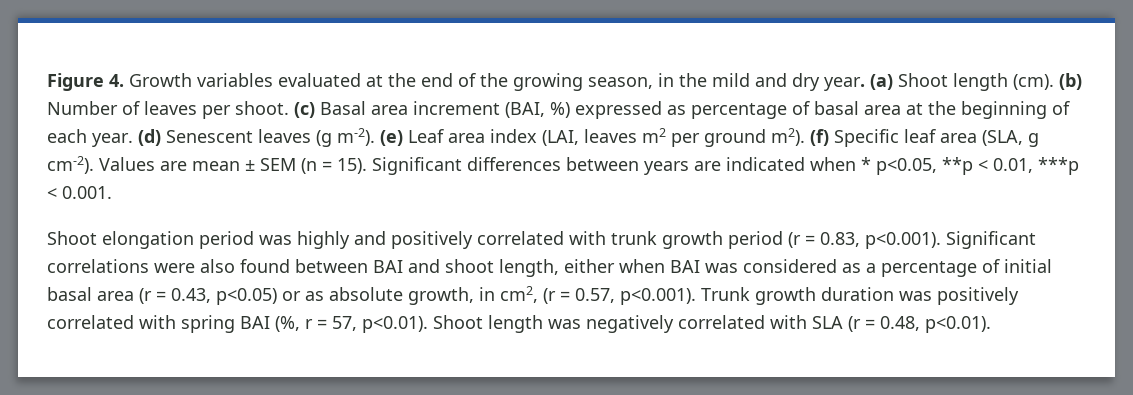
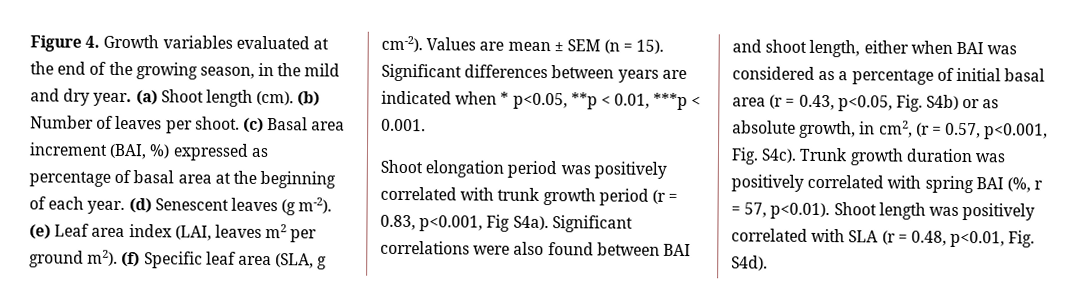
[297,231,386,249] highly and -> (591, 170) none
[865,232,941,249] p<0.001). -> [419,214,549,232] p<0.001, Fig S4a).
[216,288,277,305] p<0.05) -> [837,94,960,112] p<0.05, Fig. S4b)
[620,288,696,305] p<0.001). -> [984,123,1049,140] [731,147,798,165] p<0.001, Fig. S4c).
[586,315,674,333] negatively -> [962,203,1036,221] positively
[925,316,991,333] p<0.01). -> [950,230,1036,248] [731,255,768,271] p<0.01, Fig. S4d).

